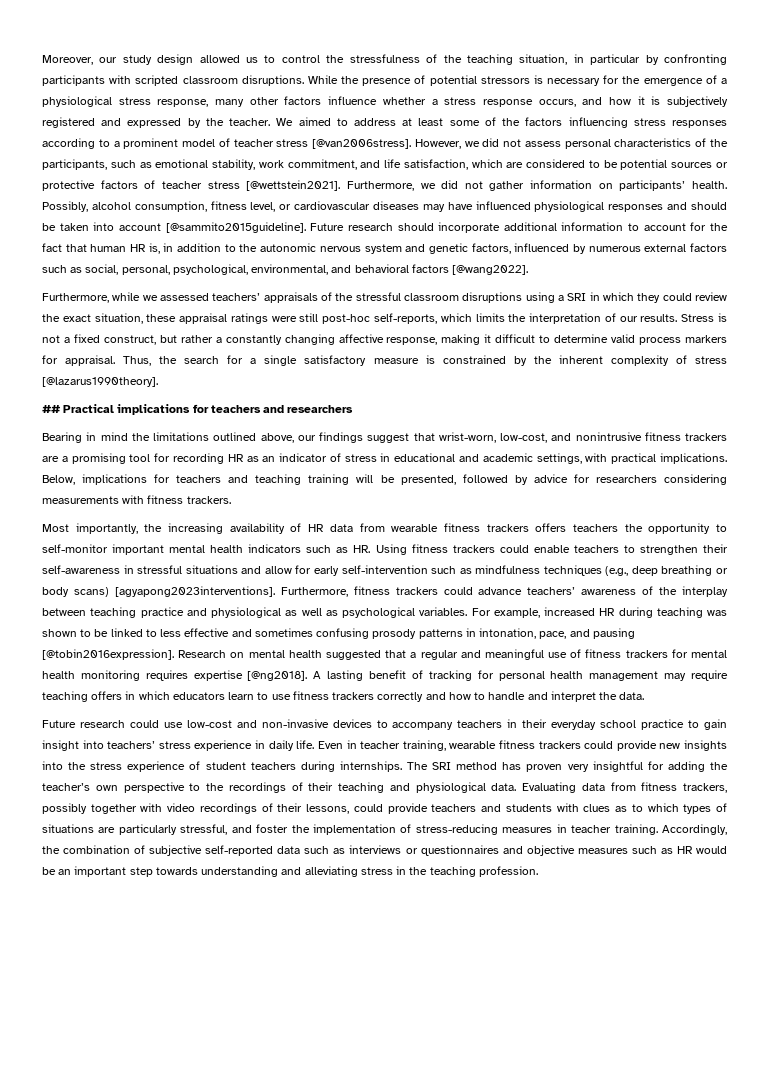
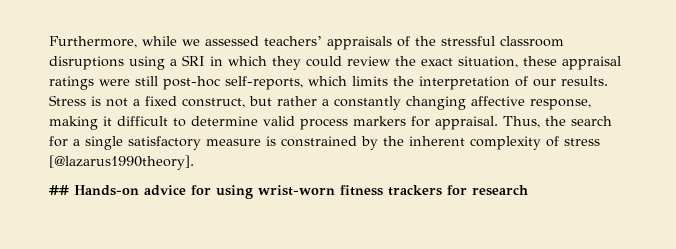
[42,54,727,65] [42,75,727,86] [42,96,728,107] [42,117,727,128] [42,138,728,149] [42,159,728,170] [42,180,727,191] [42,201,727,212] [42,222,728,233] [42,243,727,254] [42,264,529,275] Moreover, our study design allowed us to control the stressfulness of the teaching situation, in particular by confronting participants with scripted classroom disruptions. While the presence of potential stressors is necessary for the emergence of a physiological stress response, many other factors influence whether a stress response occurs, and how it is subjectively registered and expressed by the teacher. We aimed to address at least some of the factors influencing stress responses according to a prominent model of teacher stress [@van2006stress]. However, we did not assess personal characteristics of the participants, such as emotional stability, work commitment, and life satisfaction, which are considered to be potential sources or protective factors of teacher stress [@wettstein2021]. Furthermore, we did not gather information on participants’ health. Possibly, alcohol consumption, fitness level, or cardiovascular diseases may have influenced physiological responses and should be taken into account [@sammito2015guideline]. Future research should incorporate additional information to account for the fact that human HR is, in addition to the autonomic nervous system and genetic factors, influenced by numerous external factors such as social, personal, psychological, environmental, and behavioral factors [@wang2022]. // -> (49, 42) none
[63,404,354,415] [42,432,727,443] [42,453,727,464] [42,474,728,485] [42,495,231,504] [42,523,727,534] [42,544,728,555] [42,565,728,576] [42,586,728,597] [42,607,727,618] [42,628,635,639] [42,649,727,660] [42,670,729,681] [42,691,645,702] [42,719,728,730] [42,740,727,751] [42,761,728,772] [42,782,727,793] [42,803,727,814] [42,824,728,835] [42,845,727,856] [42,866,538,877] Practical implications for teachers and researchers // Bearing in mind the limitations outlined above, our findings suggest that wrist-worn, low-cost, and nonintrusive fitness trackers are a promising tool for recording HR as an indicator of stress in educational and academic settings, with practical implications. Below, implications for teachers and teaching training will be presented, followed by advice for researchers considering measurements with fitness trackers. // Most importantly, the increasing availability of HR data from wearable fitness trackers offers teachers the opportunity to self-monitor important mental health indicators such as HR. Using fitness trackers could enable teachers to strengthen their self-awareness in stressful situations and allow for early self-intervention such as mindfulness techniques (e.g., deep breathing or body scans) [agyapong2023interventions]. Furthermore, fitness trackers could advance teachers’ awareness of the interplay between teaching practice and physiological as well as psychological variables. For example, increased HR during teaching was shown to be linked to less effective and sometimes confusing prosody patterns in intonation, pace, and pausing [@tobin2016expression]. Research on mental health suggested that a regular and meaningful use of fitness trackers for mental health monitoring requires expertise [@ng2018]. A lasting benefit of tracking for personal health management may require teaching offers in which educators learn to use fitness trackers correctly and how to handle and interpret the data. // Future research could use low-cost and non-invasive devices to accompany teachers in their everyday school practice to gain insight into teachers’ stress experience in daily life. Even in teacher training, wearable fitness trackers could provide new insights into the stress experience of student teachers during internships. The SRI method has proven very insightful for adding the teacher’s own perspective to the recordings of their teaching and physiological data. Evaluating data from fitness trackers, possibly together with video recordings of their lessons, could provide teachers and students with clues as to which types of situations are particularly stressful, and foster the implementation of stress-reducing measures in teacher training. Accordingly, the combination of subjective self-reported data such as interviews or questionnaires and objective measures such as HR would be an important step towards understanding and alleviating stress in the teaching profession. -> [74,185,528,199] Hands-on advice for using wrist-worn fitness trackers for research

